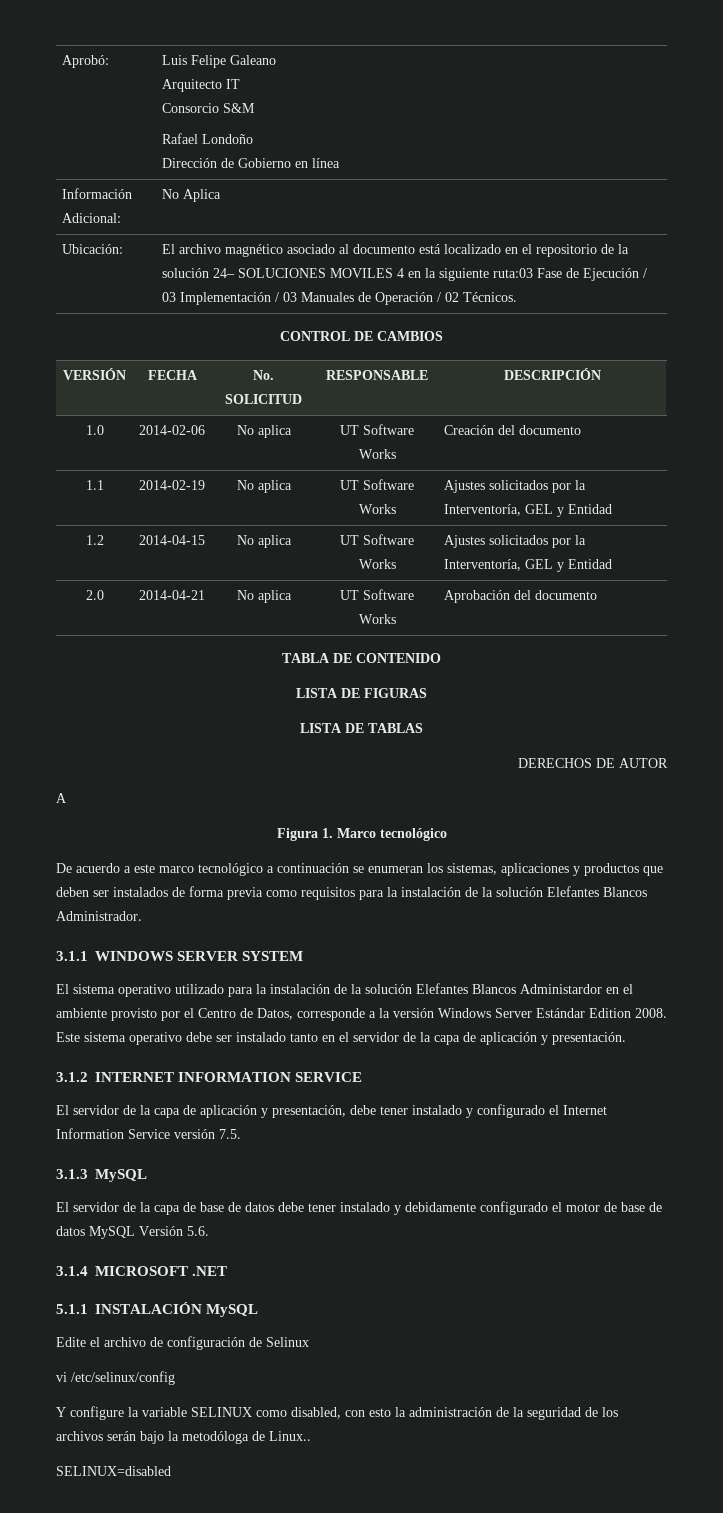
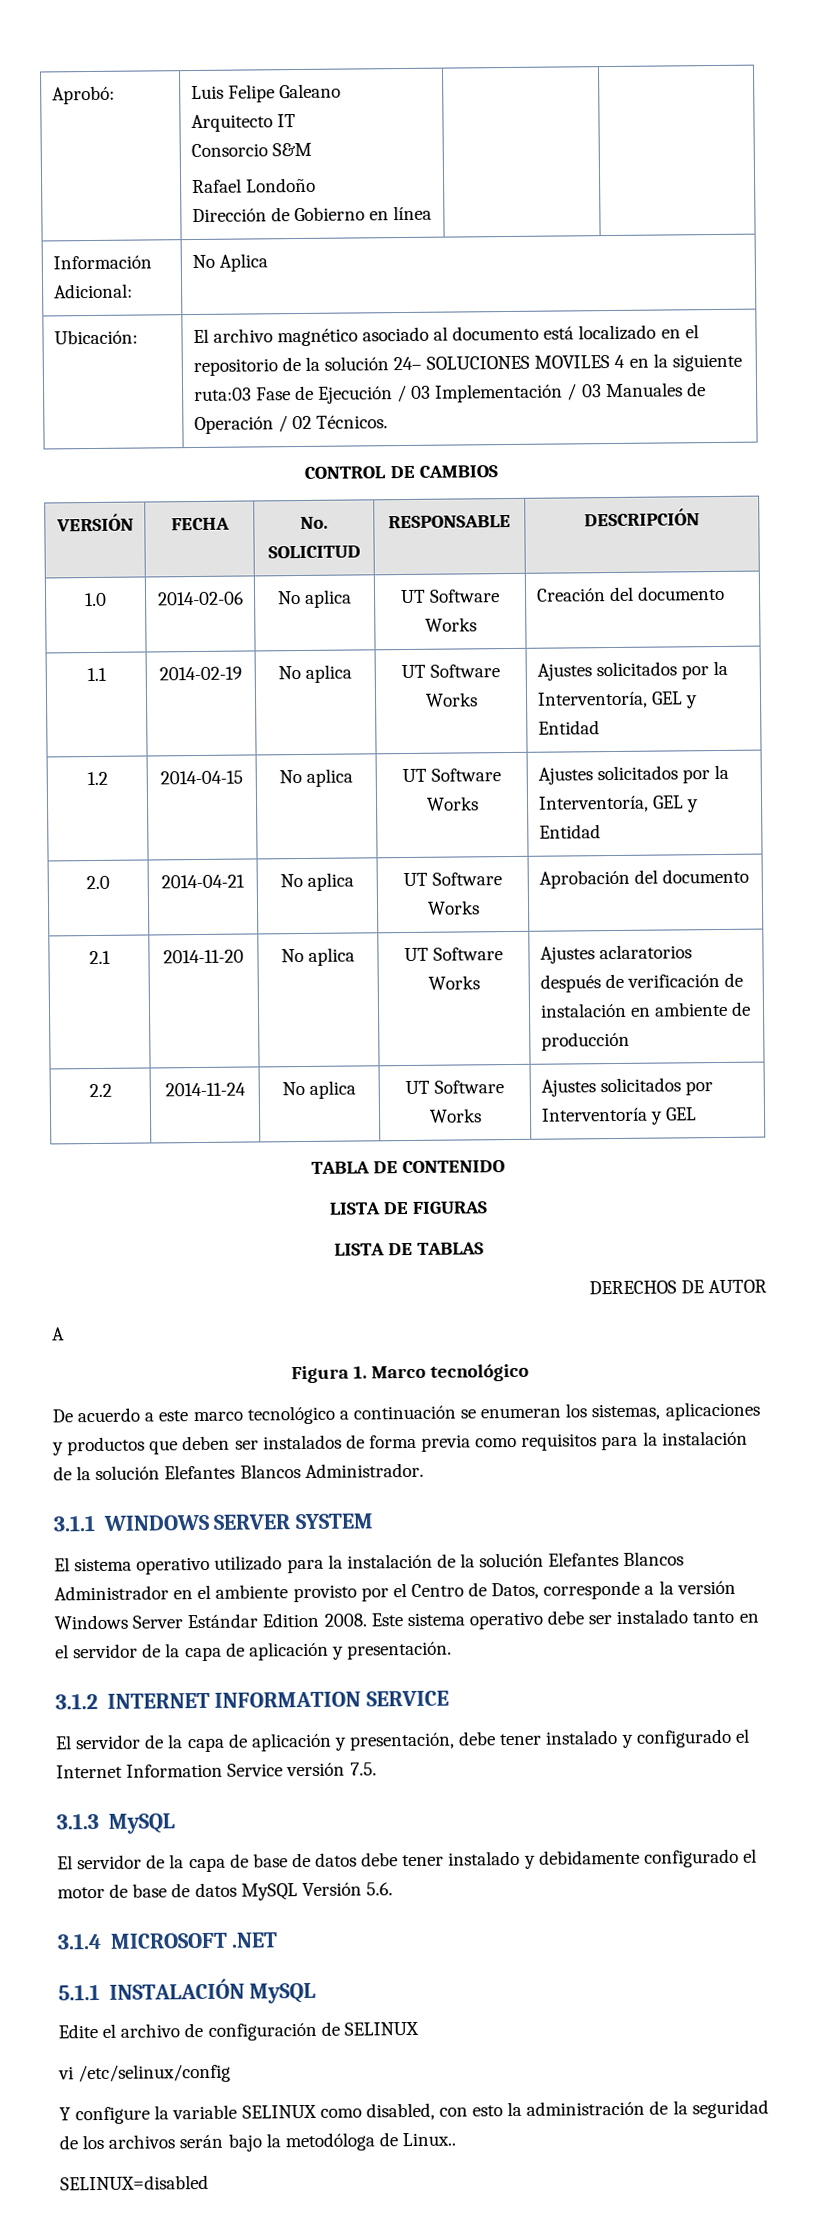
(598, 595) none -> [88,950,111,965] [163,949,244,964] [280,947,356,966] [403,947,504,962] [427,975,480,990] [539,944,692,964] [539,972,743,993] [539,1001,751,1018] [540,1031,630,1051] [88,1083,112,1098] [164,1082,246,1097] [281,1080,357,1099] [404,1080,505,1095] [428,1108,482,1123] [540,1077,713,1097] [540,1107,697,1125] // 2.1 | 2014-11-20 | No aplica | UT Software Works | Ajustes aclaratorios después de verificación de instalación en ambiente de producción // 2.2 | 2014-11-24 | No aplica | UT Software Works | Ajustes solicitados por Interventoría y GEL
[520,984,602,994] Administardor -> [54,1585,169,1601] Administrador
[266,1337,309,1347] Selinux -> [343,2021,419,2036] SELINUX

